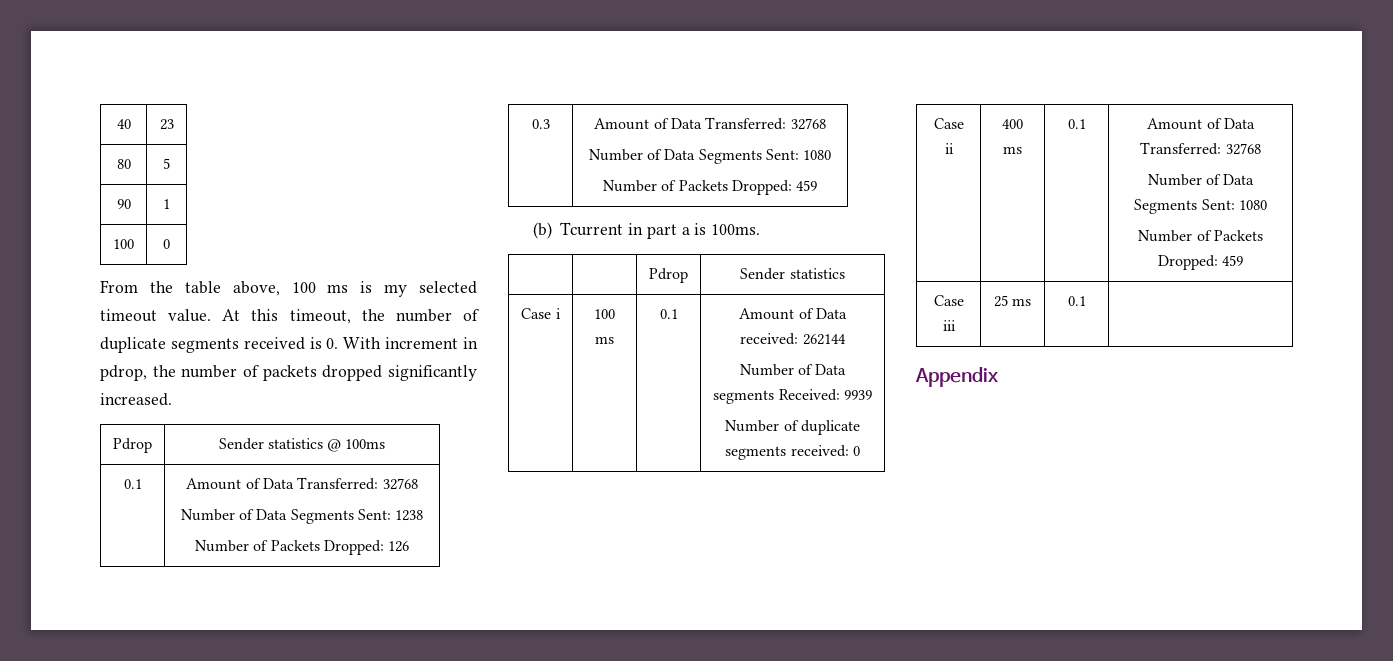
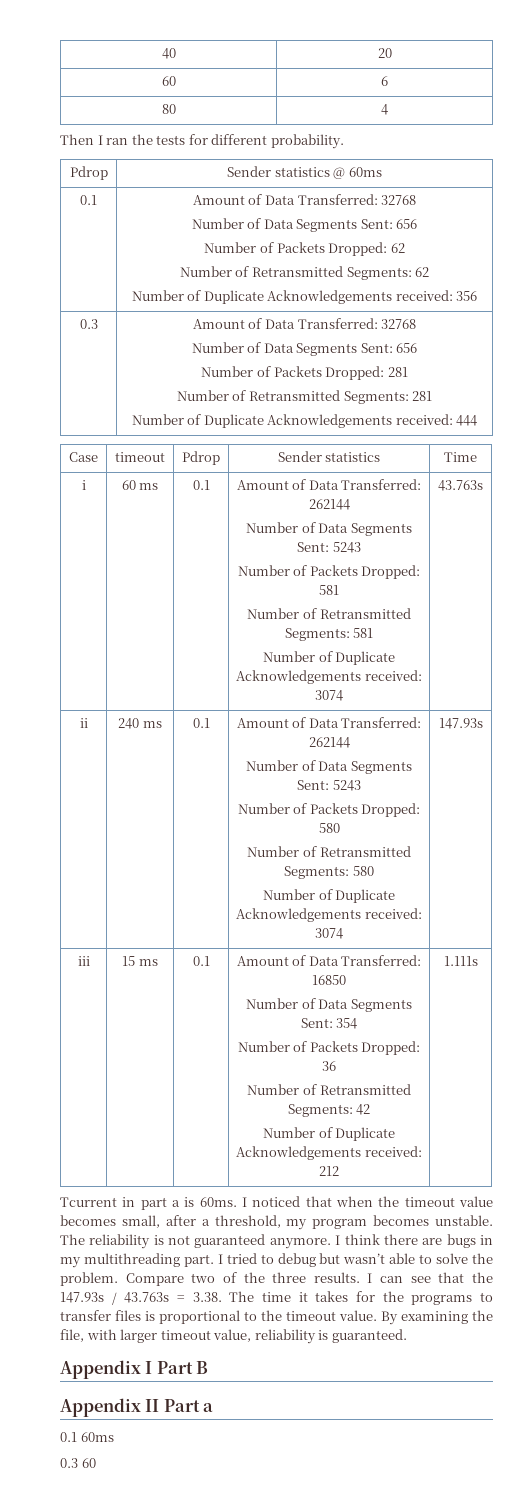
[159,119,174,130] 23 -> [377,48,392,58] [161,76,176,86] [381,76,388,86] 20 // 60 | 6
[163,158,170,169] [116,199,131,209] [163,199,170,209] [113,239,134,249] [163,239,170,249] [100,280,477,297] [100,309,480,324] [100,337,478,353] [100,365,477,381] [100,393,172,406] 5 // 90 | 1 // 100 | 0 // From the table above, 100 ms is my selected timeout value. At this timeout, the number of duplicate segments received is 0. With increment in pdrop, the number of packets dropped significantly increased. -> [381,104,388,115] [60,134,344,149] 4 // Then I ran the tests for different probability.
[345,439,386,449] 100ms -> [348,167,382,177] 60ms
[395,510,424,521] [194,540,410,555] 1238 // Number of Packets Dropped: 126 -> [396,219,418,229] [204,242,405,256] [179,266,430,280] [131,290,478,304] 656 // Number of Packets Dropped: 62 // Number of Retransmitted Segments: 62 // Number of Duplicate Acknowledgements received: 356
[803,150,832,160] [602,180,818,195] [532,222,760,239] [649,268,688,283] [740,268,845,280] [521,308,552,319] 1080 // Number of Packets Dropped: 459 // (b) Tcurrent in part a is 100ms. // | | Pdrop | Sender statistics // Case -> [396,343,418,353] [201,366,408,380] [176,390,433,404] [131,414,478,428] [69,452,98,462] [115,452,165,462] [182,451,220,465] [277,451,381,462] [444,452,477,462] 656 // Number of Packets Dropped: 281 // Number of Retransmitted Segments: 281 // Number of Duplicate Acknowledgements received: 444 // Case | timeout | Pdrop | Sender statistics | Time //
[594,309,615,319] [595,336,614,344] [659,309,678,319] [739,308,847,320] [740,333,846,345] [739,364,847,376] [713,389,872,404] [725,420,860,435] [725,445,860,460] [933,118,964,129] [944,143,954,154] [1002,119,1023,129] [1003,146,1022,154] [1067,119,1086,129] [1147,118,1255,130] [1140,142,1261,155] [1147,174,1255,186] [1134,199,1267,214] [1138,230,1263,242] [1157,255,1244,270] [933,295,964,306] [942,320,956,331] [993,295,1032,307] [1067,296,1086,306] [915,367,998,387] 100 ms | 0.1 | Amount of Data received: 262144 // Number of Data segments Received: 9939 // Number of duplicate segments received: 0 // Case ii | 400 ms | 0.1 | Amount of Data Transferred: 32768 // Number of Data Segments Sent: 1080 // Number of Packets Dropped: 459 // Case iii | 25 ms | 0.1 | // Appendix -> [121,480,159,490] [192,480,210,490] [236,479,422,490] [308,499,350,510] [246,522,412,536] [297,542,361,553] [237,565,421,579] [319,585,339,595] [247,608,411,619] [284,628,374,641] [262,651,396,665] [236,670,422,684] [315,690,343,701] [438,480,483,491] [79,718,88,728] [118,718,162,729] [192,718,210,728] [236,717,422,728] [308,737,350,748] [246,760,412,774] [297,780,361,791] [237,803,421,817] [318,823,340,833] [247,846,411,857] [284,866,374,879] [262,889,396,903] [236,908,422,922] [315,928,343,939] [438,718,483,729] [77,956,90,966] [122,956,158,966] [192,956,210,966] [236,955,422,966] [312,975,346,985] [246,998,412,1012] [300,1018,358,1029] [237,1041,421,1055] [322,1061,336,1071] [247,1084,411,1095] [287,1104,371,1117] [262,1127,396,1141] [236,1146,422,1160] [319,1166,339,1176] [443,956,478,966] [60,1196,493,1210] [60,1215,493,1230] [60,1234,494,1249] [60,1253,494,1268] [60,1272,493,1286] [60,1291,493,1305] [60,1310,493,1325] [60,1329,407,1344] [60,1360,209,1379] [60,1398,214,1417] [60,1432,114,1442] [60,1458,96,1468] 60 ms | 0.1 | Amount of Data Transferred: 262144 // Number of Data Segments Sent: 5243 // Number of Packets Dropped: 581 // Number of Retransmitted Segments: 581 // Number of Duplicate Acknowledgements received: 3074 | 43.763s // ii | 240 ms | 0.1 | Amount of Data Transferred: 262144 // Number of Data Segments Sent: 5243 // Number of Packets Dropped: 580 // Number of Retransmitted Segments: 580 // Number of Duplicate Acknowledgements received: 3074 | 147.93s // iii | 15 ms | 0.1 | Amount of Data Transferred: 16850 // Number of Data Segments Sent: 354 // Number of Packets Dropped: 36 // Number of Retransmitted Segments: 42 // Number of Duplicate Acknowledgements received: 212 | 1.111s // Tcurrent in part a is 60ms. I noticed that when the timeout value becomes small, after a threshold, my program becomes unstable. The reliability is not guaranteed anymore. I think there are bugs in my multithreading part. I tried to debug but wasn’t able to solve the problem. Compare two of the three results. I can see that the 147.93s / 43.763s = 3.38. The time it takes for the programs to transfer files is proportional to the timeout value. By examining the file, with larger timeout value, reliability is guaranteed. // Appendix I Part B // Appendix II Part a // 0.1 60ms // 0.3 60

